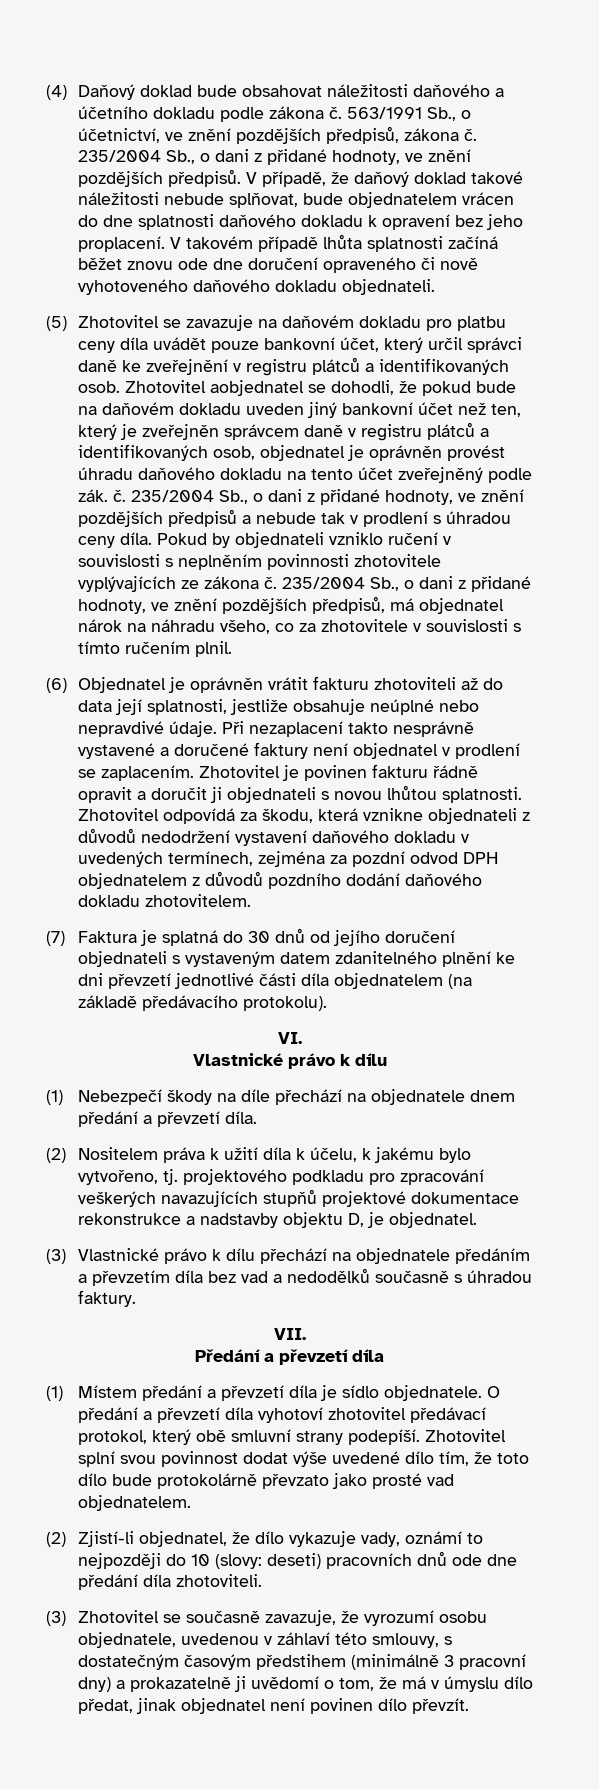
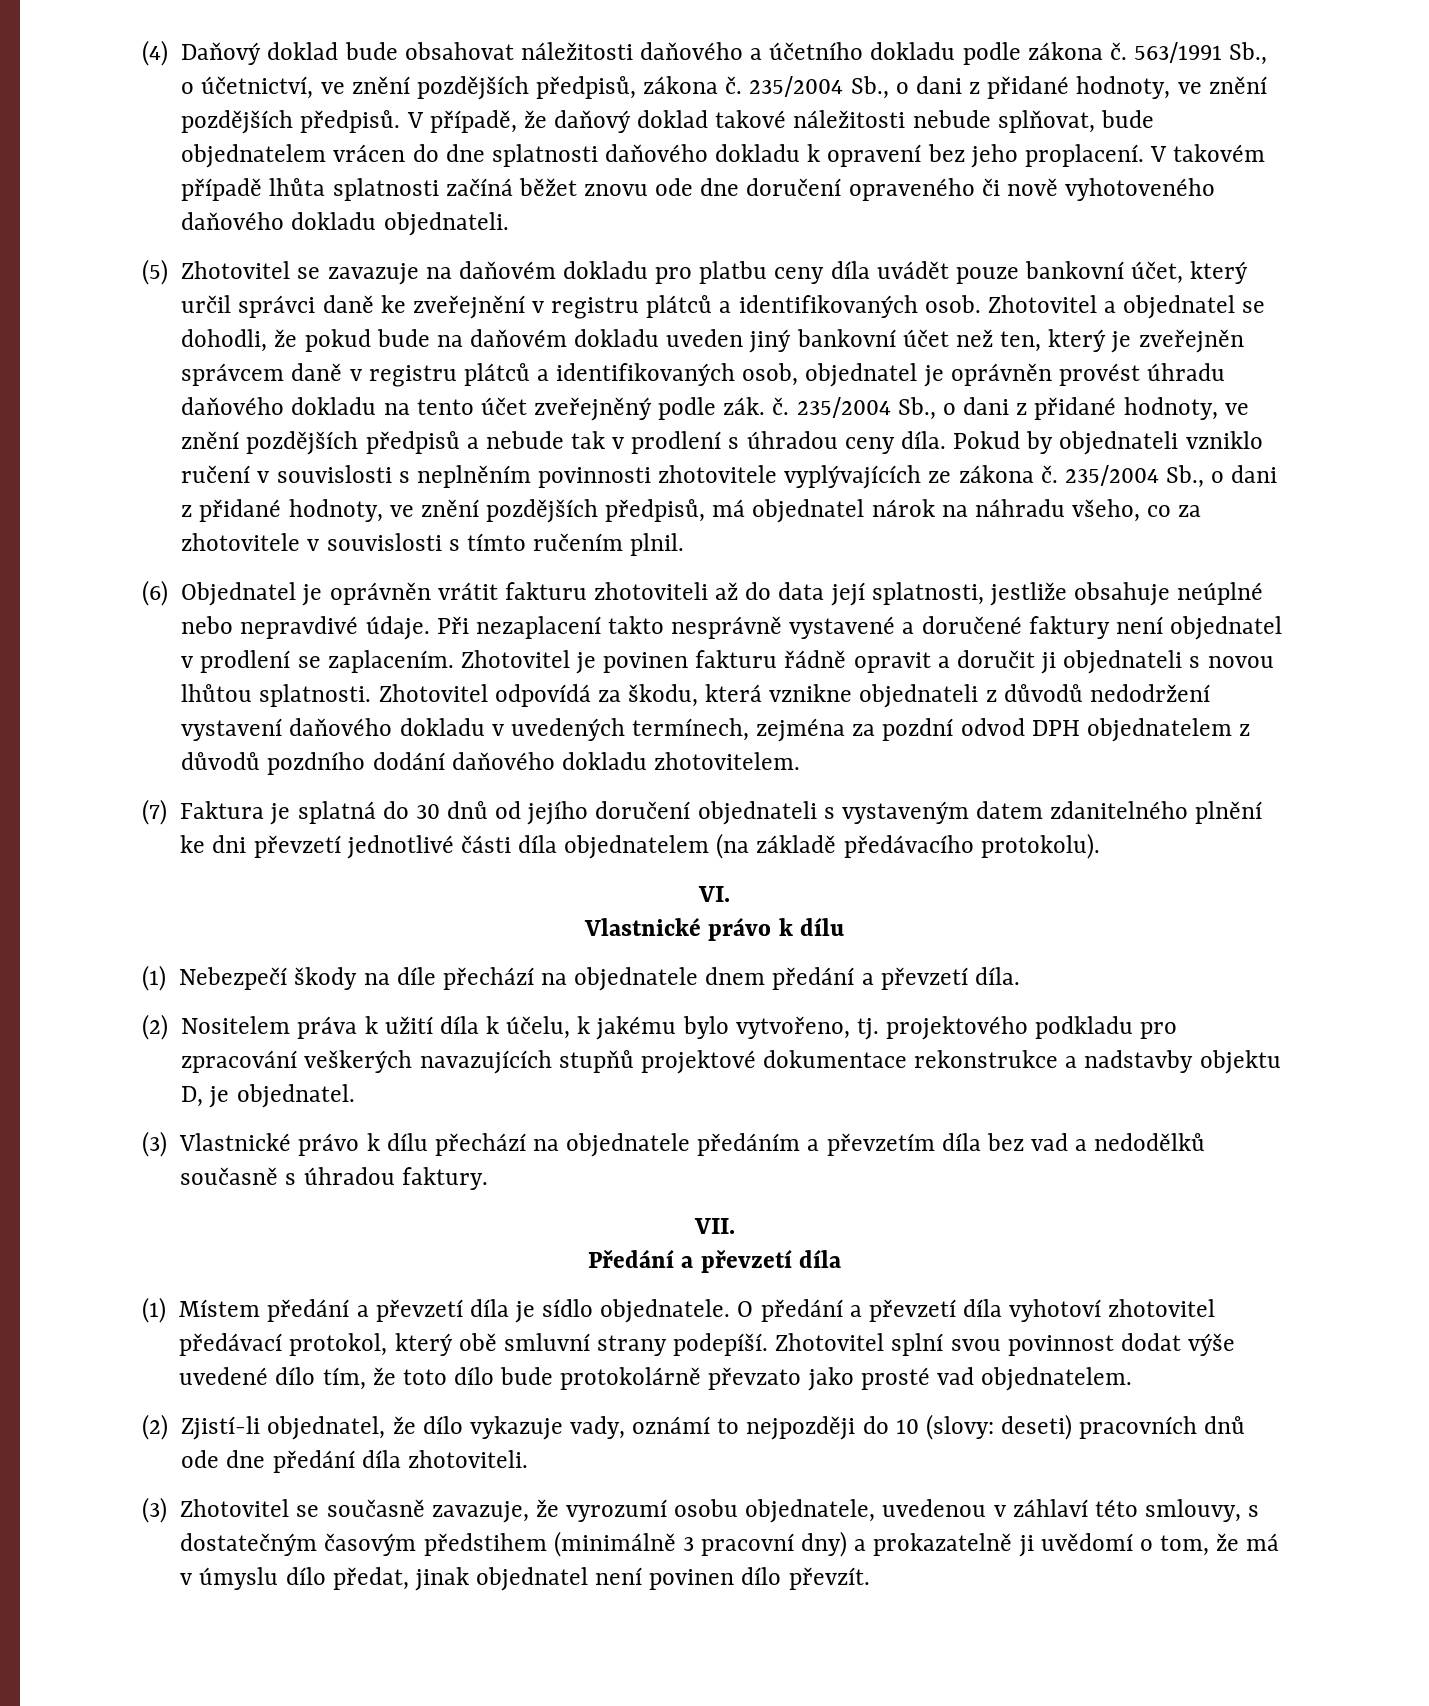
[209,380,304,396] aobjednatel -> [1104,295,1236,319] a objednatel

